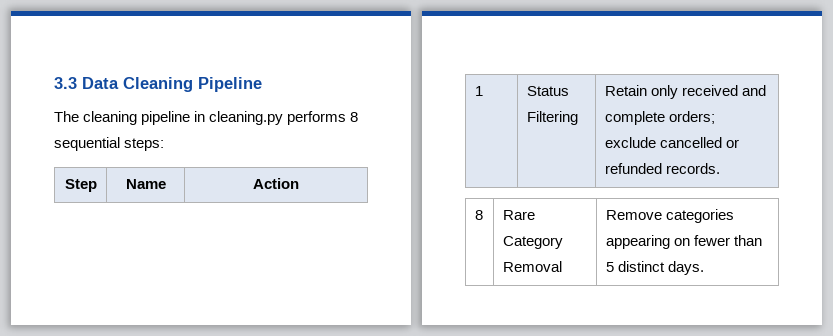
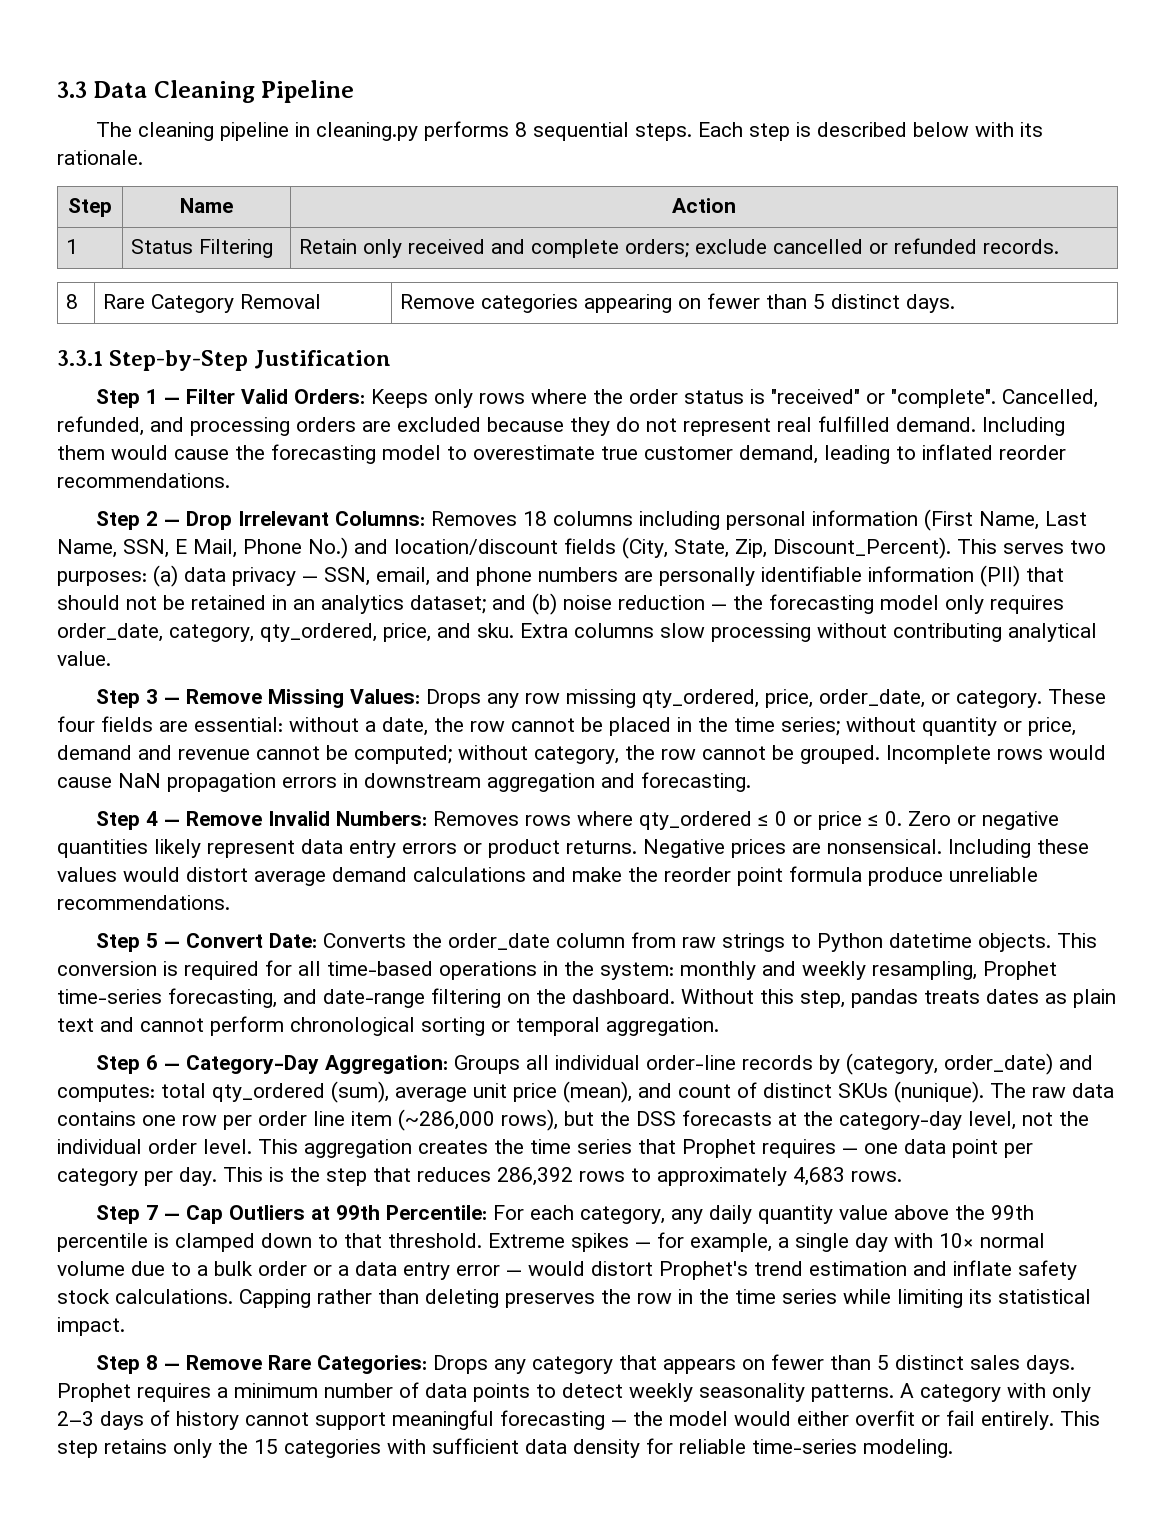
[124,138,165,151] steps: -> [634,122,1043,141] [57,150,143,165] steps. Each step is described below with its rationale.
(705, 268) none -> [57,350,392,371] [95,389,1098,408] [57,416,1065,436] [57,444,1066,464] [57,473,230,488] [95,509,1087,531] [57,537,1106,559] [57,565,1064,587] [57,593,1064,615] [57,623,1097,642] [57,651,111,666] [95,689,1106,708] [57,716,1076,736] [57,745,1106,764] [57,772,751,792] [95,811,1059,830] [57,839,1089,858] [57,866,1038,886] [57,895,230,910] [95,932,1097,952] [57,960,1057,980] [57,988,1116,1008] [57,1016,719,1036] [95,1053,1093,1075] [57,1081,1114,1103] [57,1109,1089,1131] [57,1139,1033,1158] [57,1167,902,1186] [95,1205,1034,1224] [57,1232,1045,1252] [57,1260,1077,1280] [57,1289,1091,1308] [57,1317,125,1336] [95,1354,1075,1374] [57,1382,1091,1402] [57,1410,1100,1430] [57,1438,953,1458] // 3.3.1 Step-by-Step Justification // Step 1 — Filter Valid Orders: Keeps only rows where the order status is "received" or "complete". Cancelled, refunded, and processing orders are excluded because they do not represent real fulfilled demand. Including them would cause the forecasting model to overestimate true customer demand, leading to inflated reorder recommendations. // Step 2 — Drop Irrelevant Columns: Removes 18 columns including personal information (First Name, Last Name, SSN, E Mail, Phone No.) and location/discount fields (City, State, Zip, Discount_Percent). This serves two purposes: (a) data privacy — SSN, email, and phone numbers are personally identifiable information (PII) that should not be retained in an analytics dataset; and (b) noise reduction — the forecasting model only requires order_date, category, qty_ordered, price, and sku. Extra columns slow processing without contributing analytical value. // Step 3 — Remove Missing Values: Drops any row missing qty_ordered, price, order_date, or category. These four fields are essential: without a date, the row cannot be placed in the time series; without quantity or price, demand and revenue cannot be computed; without category, the row cannot be grouped. Incomplete rows would cause NaN propagation errors in downstream aggregation and forecasting. // Step 4 — Remove Invalid Numbers: Removes rows where qty_ordered ≤ 0 or price ≤ 0. Zero or negative quantities likely represent data entry errors or product returns. Negative prices are nonsensical. Including these values would distort average demand calculations and make the reorder point formula produce unreliable recommendations. // Step 5 — Convert Date: Converts the order_date column from raw strings to Python datetime objects. This conversion is required for all time-based operations in the system: monthly and weekly resampling, Prophet time-series forecasting, and date-range filtering on the dashboard. Without this step, pandas treats dates as plain text and cannot perform chronological sorting or temporal aggregation. // Step 6 — Category-Day Aggregation: Groups all individual order-line records by (category, order_date) and computes: total qty_ordered (sum), average unit price (mean), and count of distinct SKUs (nunique). The raw data contains one row per order line item (~286,000 rows), but the DSS forecasts at the category-day level, not the individual order level. This aggregation creates the time series that Prophet requires — one data point per category per day. This is the step that reduces 286,392 rows to approximately 4,683 rows. // Step 7 — Cap Outliers at 99th Percentile: For each category, any daily quantity value above the 99th percentile is clamped down to that threshold. Extreme spikes — for example, a single day with 10× normal volume due to a bulk order or a data entry error — would distort Prophet's trend estimation and inflate safety stock calculations. Capping rather than deleting preserves the row in the time series while limiting its statistical impact. // Step 8 — Remove Rare Categories: Drops any category that appears on fewer than 5 distinct sales days. Prophet requires a minimum number of data points to detect weekly seasonality patterns. A category with only 2–3 days of history cannot support meaningful forecasting — the model would either overfit or fail entirely. This step retains only the 15 categories with sufficient data density for reliable time-series modeling.

